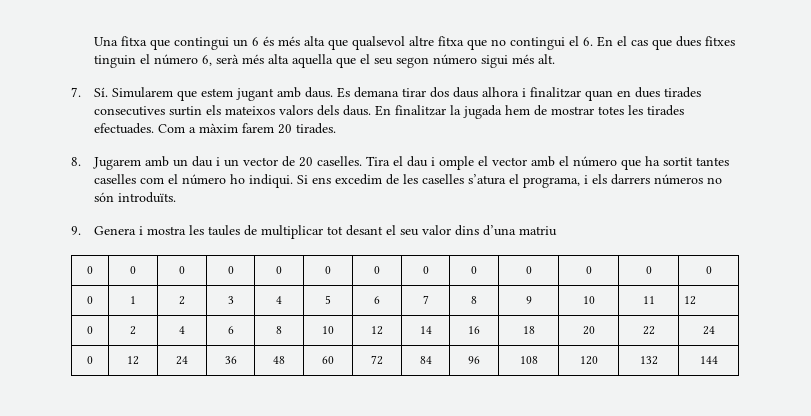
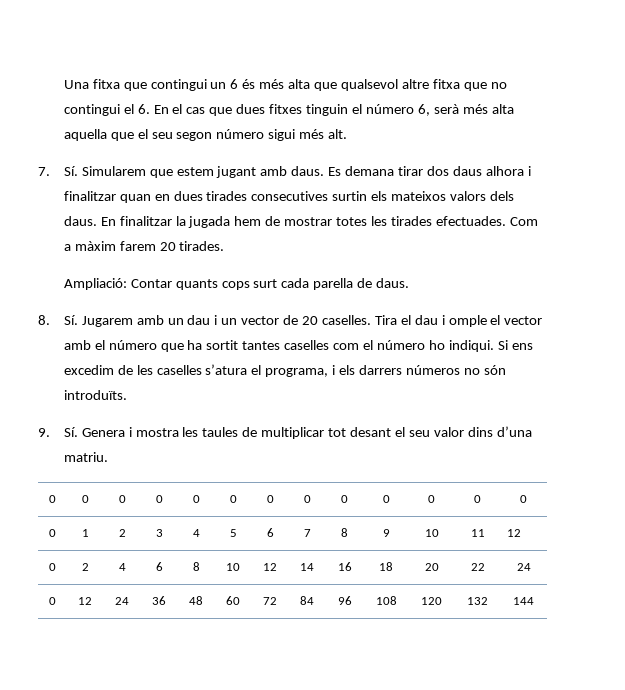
(336, 128) none -> [63,278,410,290] // Ampliació: Contar quants cops surt cada parella de daus.
(81, 161) none -> [63,315,78,325] Sí.
(81, 230) none -> [63,427,78,437] Sí.
[518,226,557,236] matriu -> [63,452,108,462] matriu.

